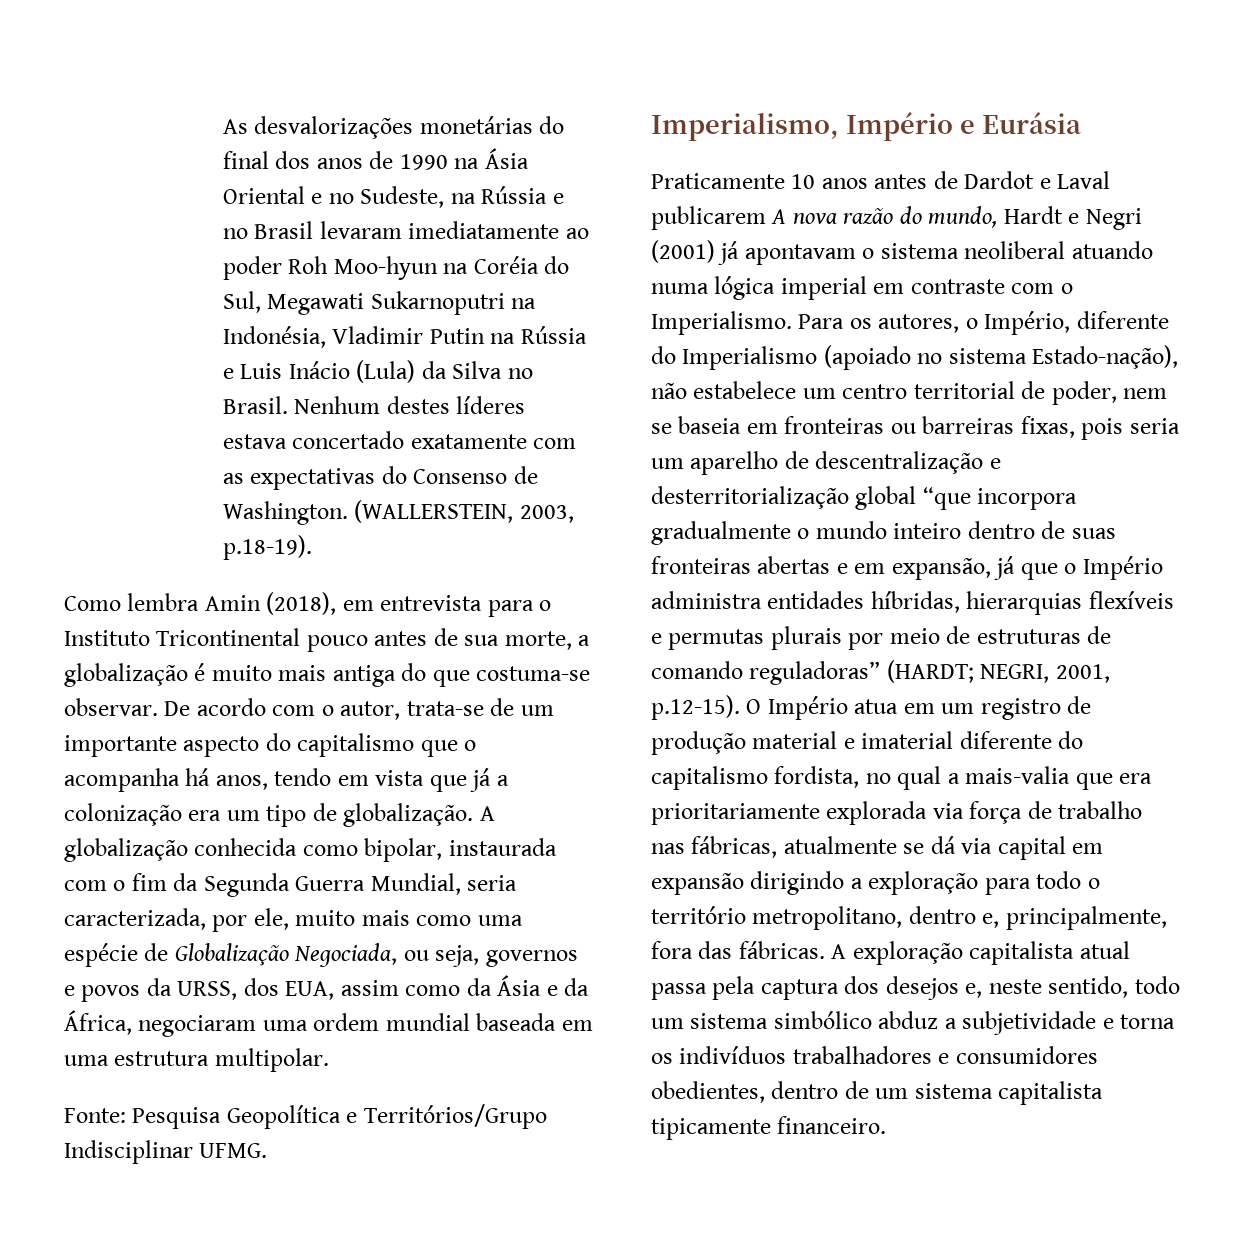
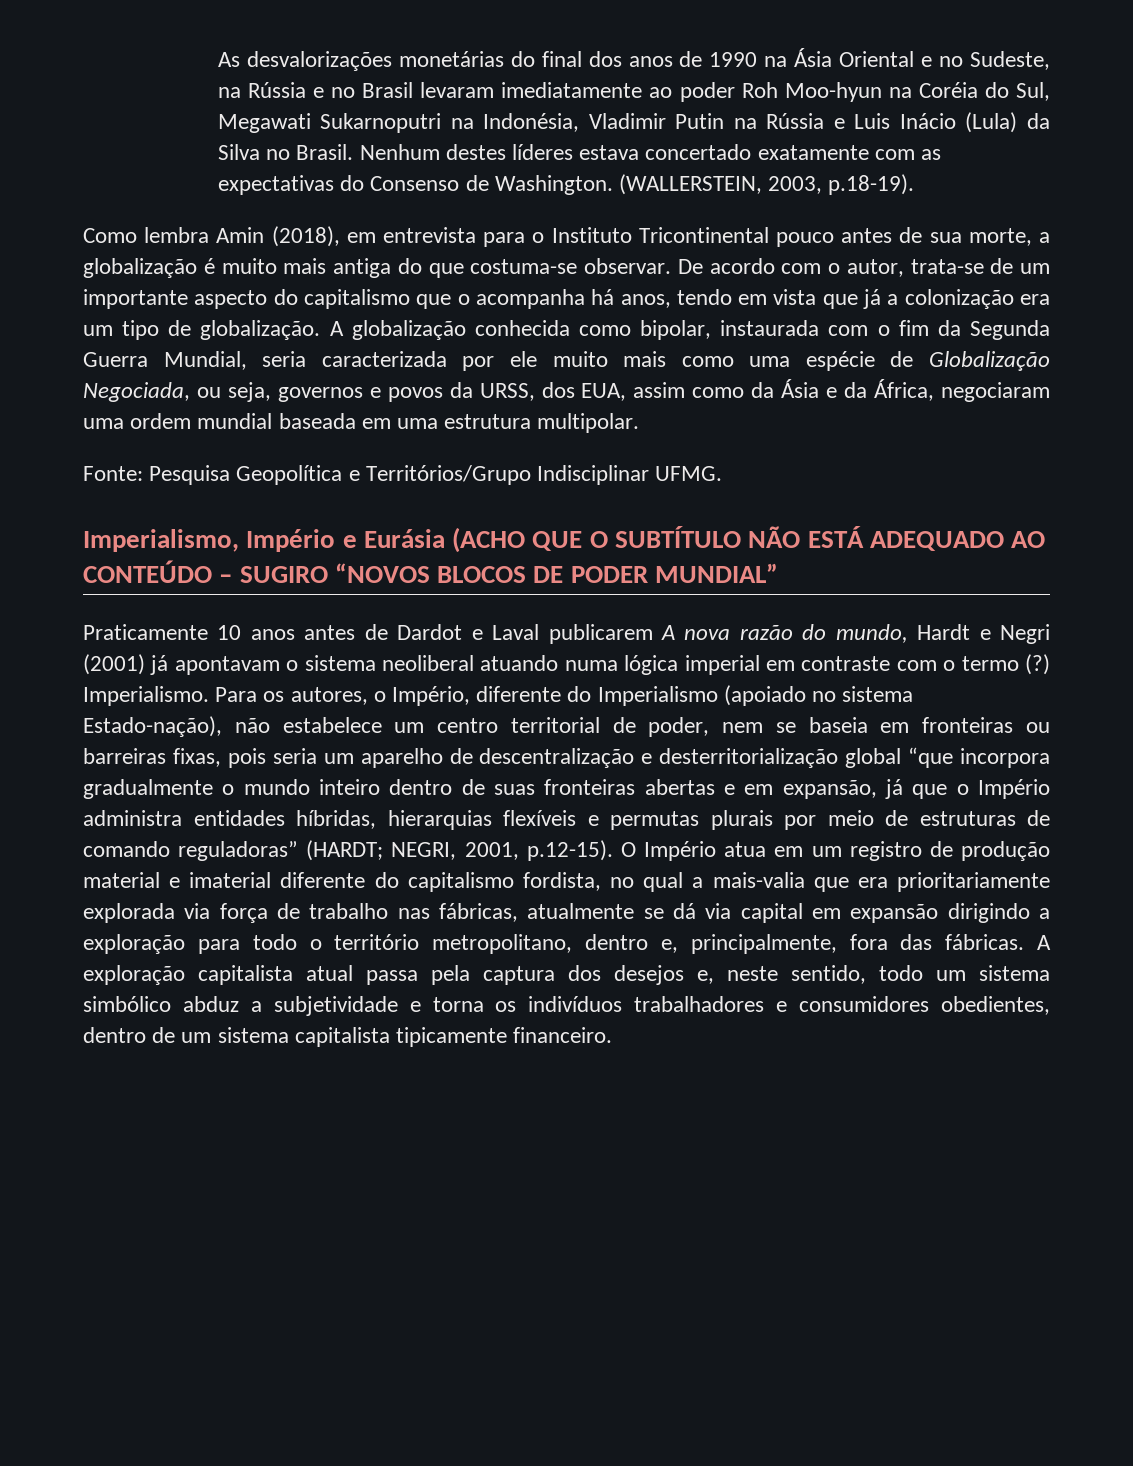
[64,908,289,932] caracterizada, por ele, -> [321,351,537,371] caracterizada por ele
(1081, 123) none -> [452,526,1046,553] [83,560,779,583] (ACHO QUE O SUBTÍTULO NÃO ESTÁ ADEQUADO AO CONTEÚDO – SUGIRO “NOVOS BLOCOS DE PODER MUNDIAL”
(1073, 288) none -> [961,654,1050,675] termo (?)

